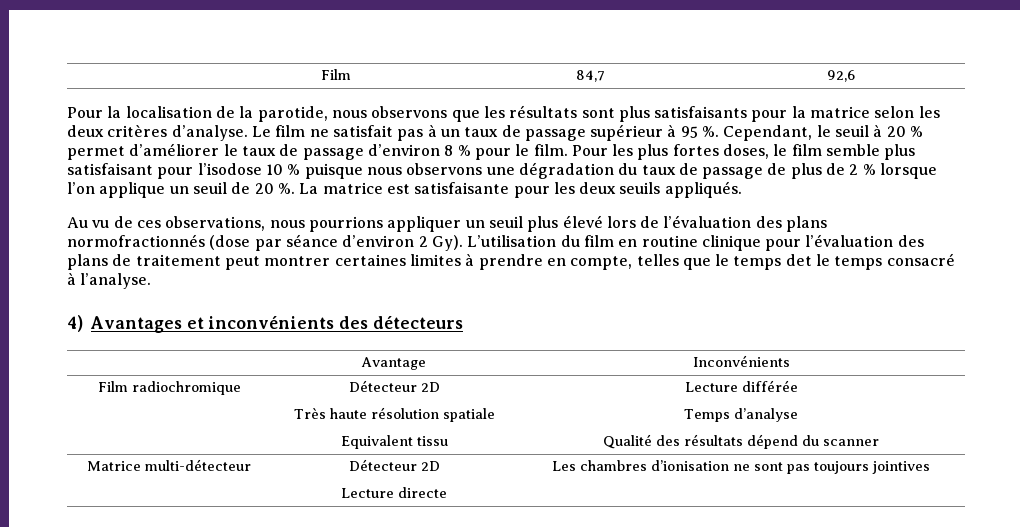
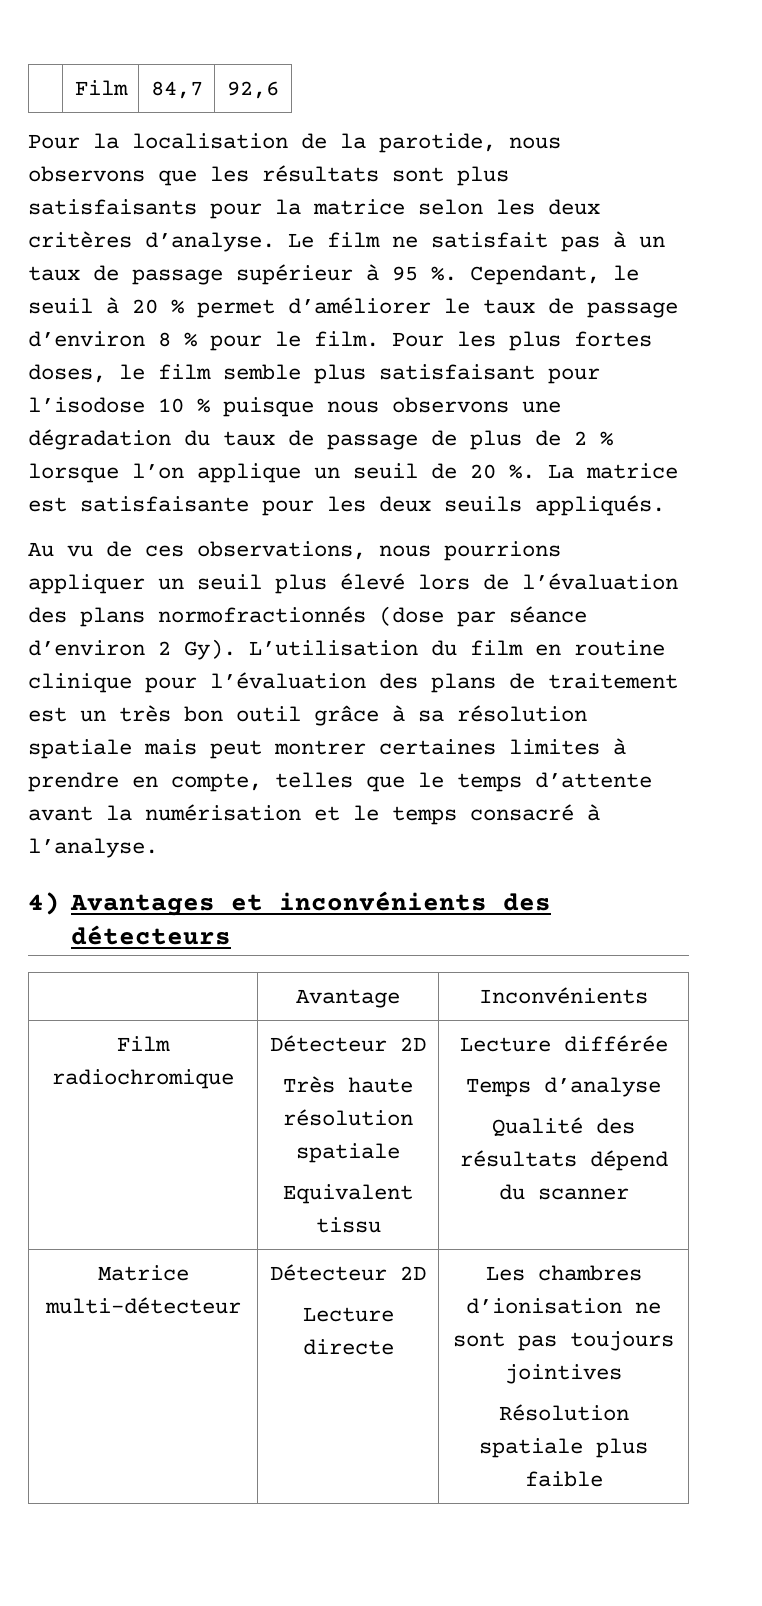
(221, 260) none -> [28,705,587,726] [28,739,197,759] est un très bon outil grâce à sa résolution spatiale mais
[785,254,812,266] det -> [535,772,652,788] [28,804,340,821] d’attente avant la numérisation et
(930, 467) none -> [498,1404,629,1421] [479,1438,648,1458] [524,1471,603,1487] // Résolution spatiale plus faible

